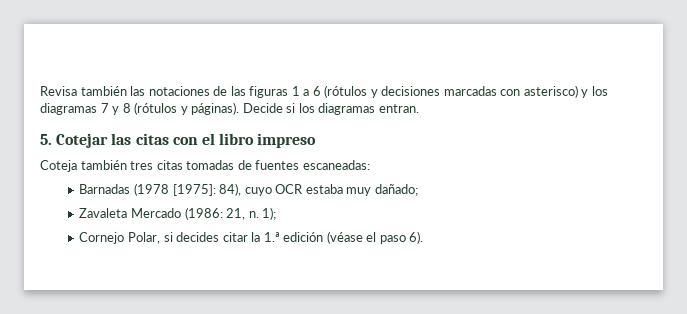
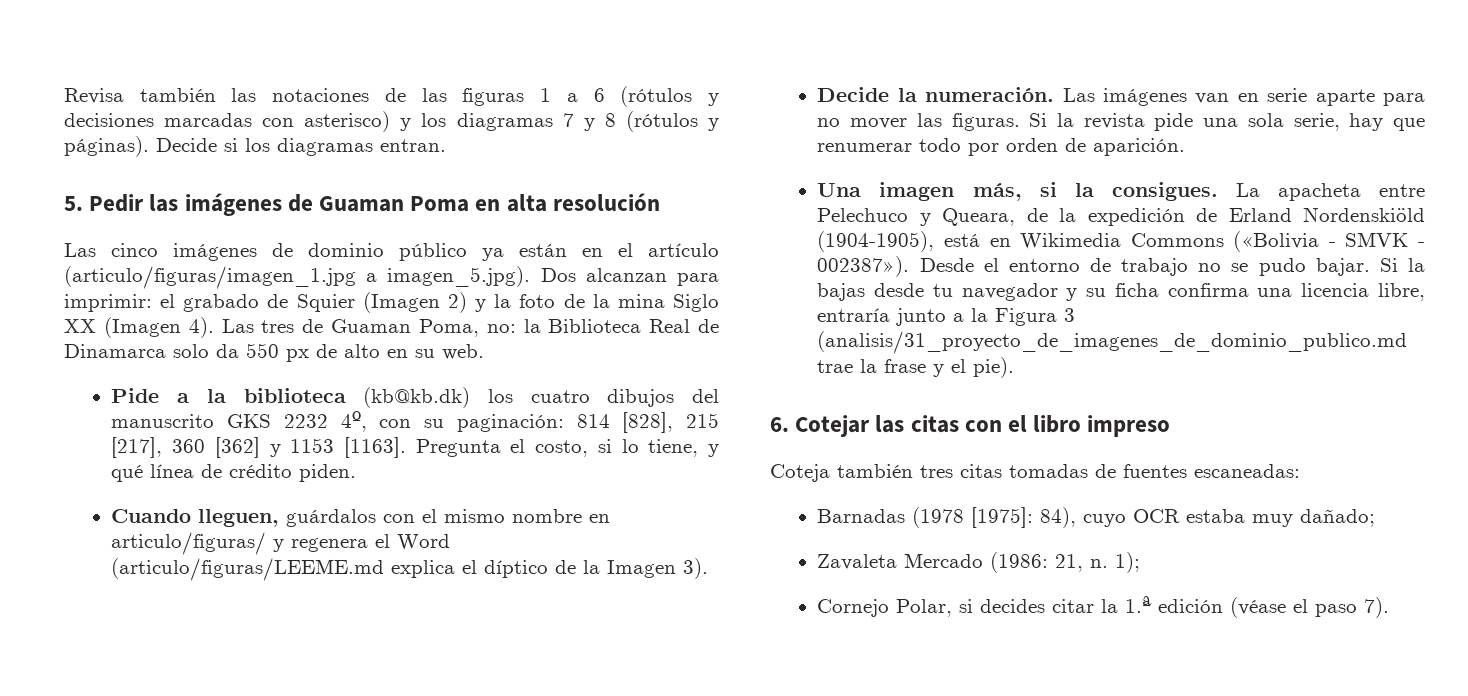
(52, 139) none -> [89,193,660,216] [64,243,719,261] [64,266,719,289] [64,292,719,313] [64,317,719,338] [64,343,484,362] [111,387,719,408] [111,411,719,433] [111,437,720,458] [111,464,357,482] [111,509,611,527] [111,532,451,555] [111,558,709,581] [817,87,1425,106] [817,113,1425,131] [817,138,1186,156] [817,182,1425,201] [817,207,1425,226] [817,231,1425,252] [817,256,1425,277] [817,283,1425,301] [817,308,1076,326] [817,331,1408,354] [817,357,1015,378] [770,417,789,432] Pedir las imágenes de Guaman Poma en alta resolución // Las cinco imágenes de dominio público ya están en el artículo (articulo/figuras/imagen_1.jpg a imagen_5.jpg). Dos alcanzan para imprimir: el grabado de Squier (Imagen 2) y la foto de la mina Siglo XX (Imagen 4). Las tres de Guaman Poma, no: la Biblioteca Real de Dinamarca solo da 550 px de alto en su web. // Pide a la biblioteca (kb@kb.dk) los cuatro dibujos del manuscrito GKS 2232 4º, con su paginación: 814 [828], 215 [217], 360 [362] y 1153 [1163]. Pregunta el costo, si lo tiene, y qué línea de crédito piden. // Cuando lleguen, guárdalos con el mismo nombre en articulo/figuras/ y regenera el Word (articulo/figuras/LEEME.md explica el díptico de la Imagen 3). // Decide la numeración. Las imágenes van en serie aparte para no mover las figuras. Si la revista pide una sola serie, hay que renumerar todo por orden de aparición. // Una imagen más, si la consigues. La apacheta entre Pelechuco y Queara, de la expedición de Erland Nordenskiöld (1904-1905), está en Wikimedia Commons («Bolivia - SMVK - 002387»). Desde el entorno de trabajo no se pudo bajar. Si la bajas desde tu navegador y su ficha confirma una licencia libre, entraría junto a la Figura 3 (analisis/31_proyecto_de_imagenes_de_dominio_publico.md trae la frase y el pie). // 6.
[409,231,424,244] 6). -> [1364,597,1390,618] 7).

